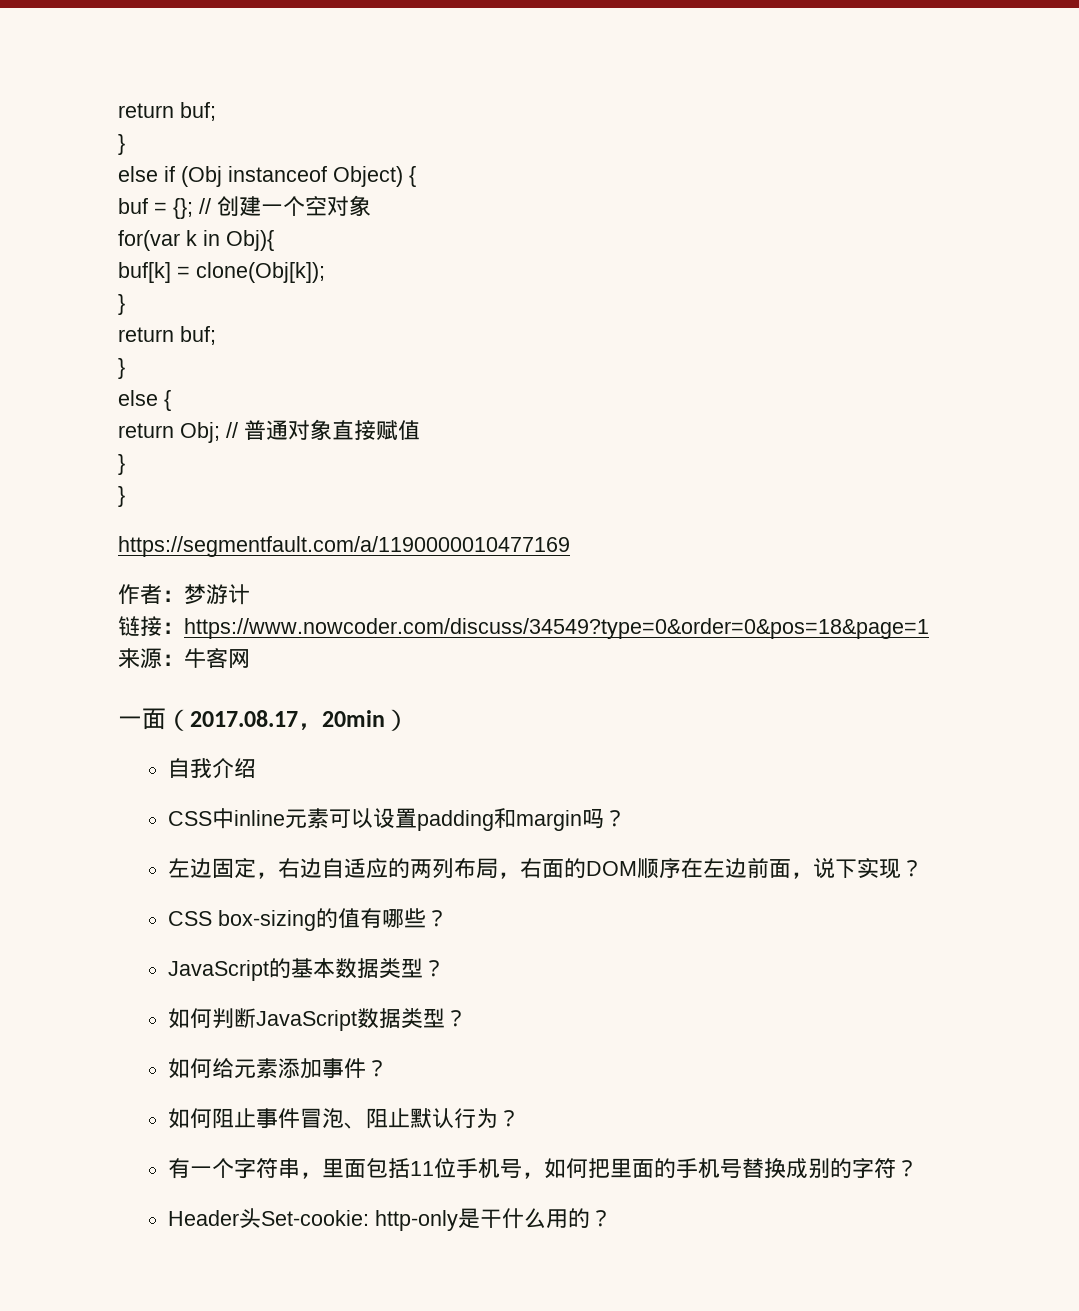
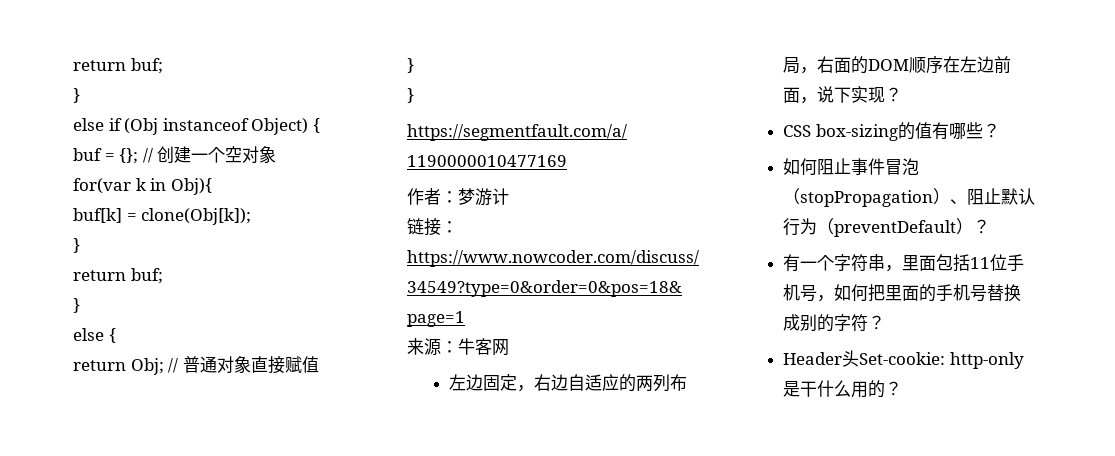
[118,708,409,731] [168,758,257,779] [168,808,627,831] // 一面（2017.08.17，20min） // 自我介绍 // CSS中inline元素可以设置padding和margin吗？ -> (509, 347) none
[168,958,446,981] [168,1008,468,1031] [168,1058,389,1079] // JavaScript的基本数据类型？ // 如何判断JavaScript数据类型？ // 如何给元素添加事件？ -> (1000, 130) none
(345, 1118) none -> [783,188,951,207] （stopPropagation）
(499, 1118) none -> [817,218,974,237] （preventDefault）

